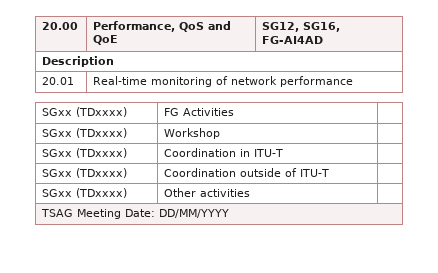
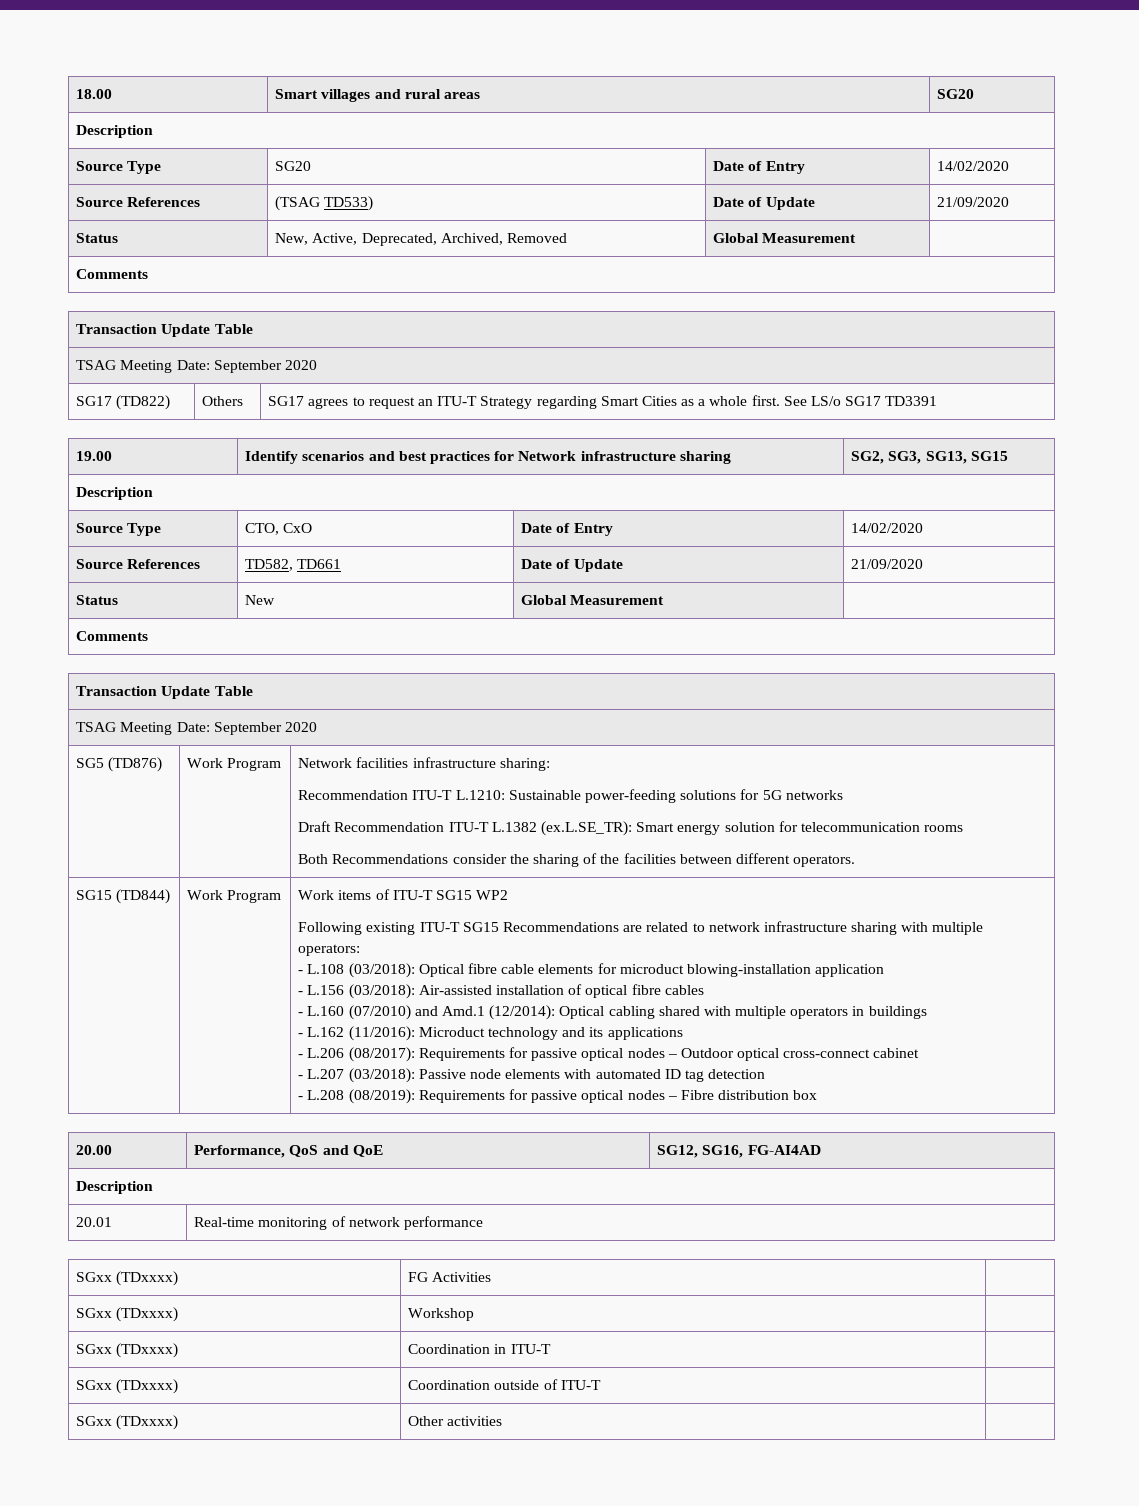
(42, 26) none -> [76,89,113,99] [275,89,480,102] [937,89,975,99] [76,125,154,138] [76,161,162,174] [275,161,312,171] [713,161,805,174] [937,161,1010,171] [76,197,201,207] [275,196,374,211] [713,197,815,210] [937,197,1010,207] [76,233,119,243] [275,233,567,246] [713,233,857,243] [76,269,149,279] [76,324,253,337] [76,360,317,373] [76,395,171,410] [202,396,244,406] [268,395,938,409] [76,451,113,461] [245,451,731,464] [851,451,1008,464] [76,487,154,500] [76,523,162,536] [245,523,313,535] [521,523,613,536] [851,523,924,533] [76,559,201,569] [245,559,342,571] [521,559,623,572] [851,559,924,569] [76,595,119,605] [245,595,276,605] [521,595,665,605] [76,631,149,641] [76,686,253,699] [76,722,317,735] [76,757,163,772] [187,758,282,771] [298,757,550,771] [298,789,843,803] [298,821,964,836] [298,853,856,867] [76,889,171,904] [187,890,282,903] [298,889,509,900] [298,921,984,935] [298,944,361,956] [298,963,885,978] [298,984,704,999] [298,1005,927,1020] [298,1026,683,1041] [298,1047,920,1062] [298,1068,766,1083] [298,1089,818,1104] 18.00 | Smart villages and rural areas | SG20 // Description // Source Type | SG20 | Date of Entry | 14/02/2020 // Source References | (TSAG TD533) | Date of Update | 21/09/2020 // Status | New, Active, Deprecated, Archived, Removed | Global Measurement | // Comments // Transaction Update Table // TSAG Meeting Date: September 2020 // SG17 (TD822) | Others | SG17 agrees to request an ITU-T Strategy regarding Smart Cities as a whole first. See LS/o SG17 TD3391 // 19.00 | Identify scenarios and best practices for Network infrastructure sharing | SG2, SG3, SG13, SG15 // Description // Source Type | CTO, CxO | Date of Entry | 14/02/2020 // Source References | TD582, TD661 | Date of Update | 21/09/2020 // Status | New | Global Measurement | // Comments // Transaction Update Table // TSAG Meeting Date: September 2020 // SG5 (TD876) | Work Program | Network facilities infrastructure sharing: // Recommendation ITU-T L.1210: Sustainable power-feeding solutions for 5G networks // Draft Recommendation ITU-T L.1382 (ex.L.SE_TR): Smart energy solution for telecommunication rooms // Both Recommendations consider the sharing of the facilities between different operators. // SG15 (TD844) | Work Program | Work items of ITU-T SG15 WP2 // Following existing ITU-T SG15 Recommendations are related to network infrastructure sharing with multiple operators: // - L.108 (03/2018): Optical fibre cable elements for microduct blowing-installation application // - L.156 (03/2018): Air-assisted installation of optical fibre cables // - L.160 (07/2010) and Amd.1 (12/2014): Optical cabling shared with multiple operators in buildings // - L.162 (11/2016): Microduct technology and its applications // - L.206 (08/2017): Requirements for passive optical nodes – Outdoor optical cross-connect cabinet // - L.207 (03/2018): Passive node elements with automated ID tag detection // - L.208 (08/2019): Requirements for passive optical nodes – Fibre distribution box //
[41,209,230,219] // TSAG Meeting Date: DD/MM/YYYY -> (503, 1421) none

